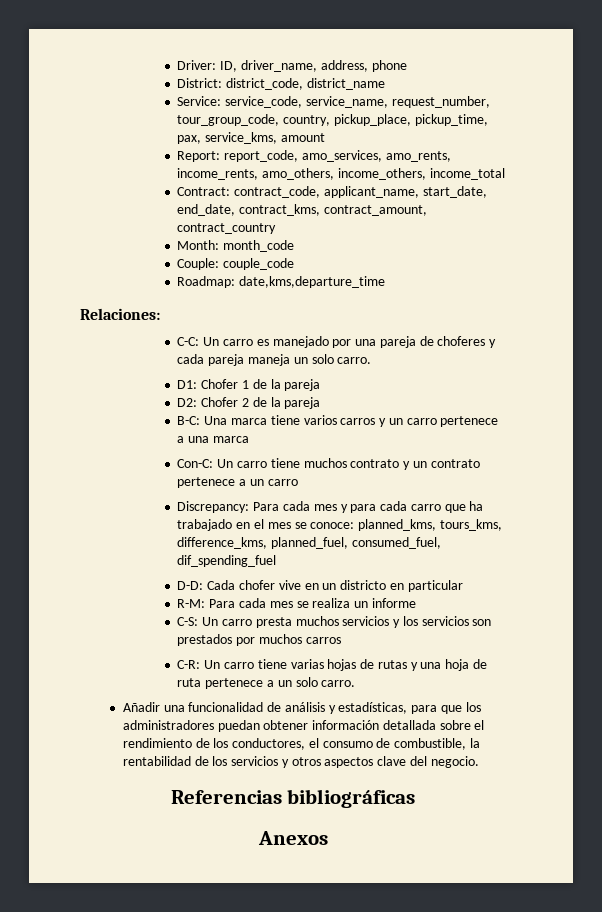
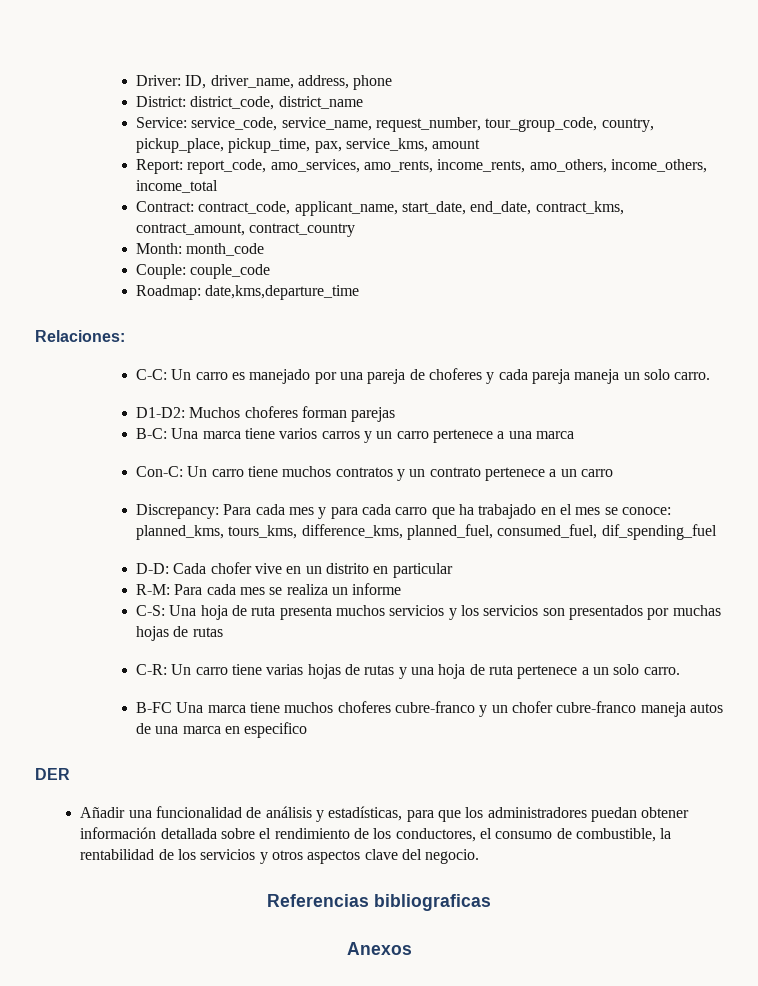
[177,379,321,391] [177,397,321,409] D1: Chofer 1 de la pareja // D2: Chofer 2 de la pareja -> [136,406,396,422] D1-D2: Muchos choferes forman parejas
[350,459,400,468] contrato -> [335,467,393,477] contratos
[340,580,387,590] districto -> [326,563,370,574] distrito
[202,617,292,628] Un carro presta -> [169,605,332,620] Una hoja de ruta presenta
[177,634,341,646] prestados por muchos carros -> [568,605,721,620] [136,626,223,641] presentados por muchas hojas de rutas
(356, 683) none -> [136,701,723,717] [136,722,308,738] [35,768,70,780] // B-FC Una marca tiene muchos choferes cubre-franco y un chofer cubre-franco maneja autos de una marca en especifico // DER
[287,789,416,808] bibliográficas -> [374,894,491,911] bibliograficas

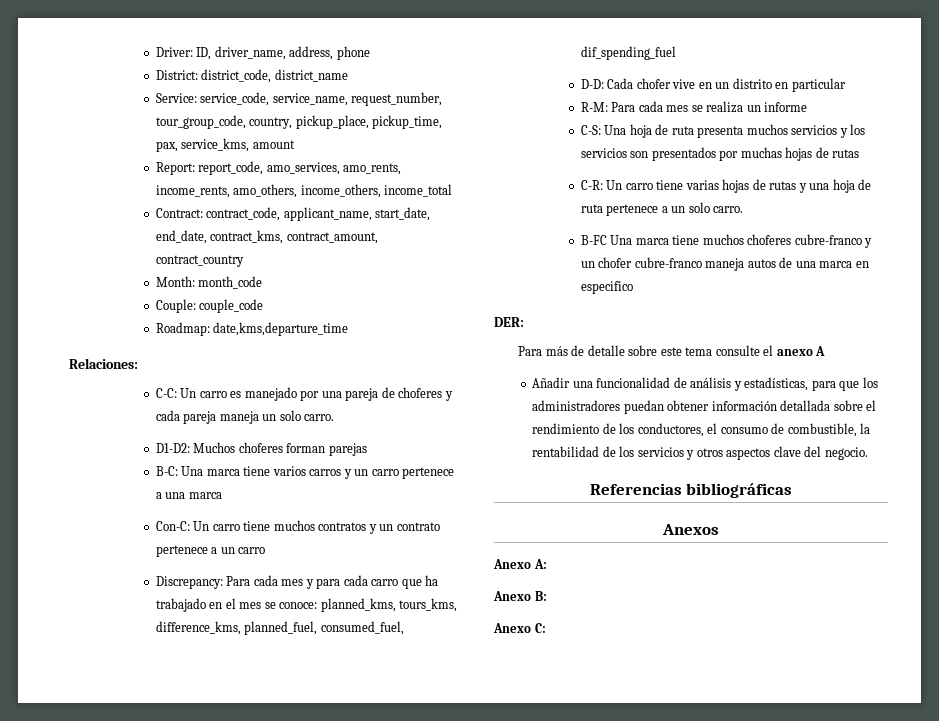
[35,768,70,780] DER -> [494,317,524,327] [518,345,826,356] DER: // Para más de detalle sobre este tema consulte el anexo A
[374,894,491,911] bibliograficas -> [686,483,793,498] bibliográficas
(412, 948) none -> [493,559,547,569] [493,591,547,601] [493,623,546,633] // Anexo A: // Anexo B: // Anexo C:

